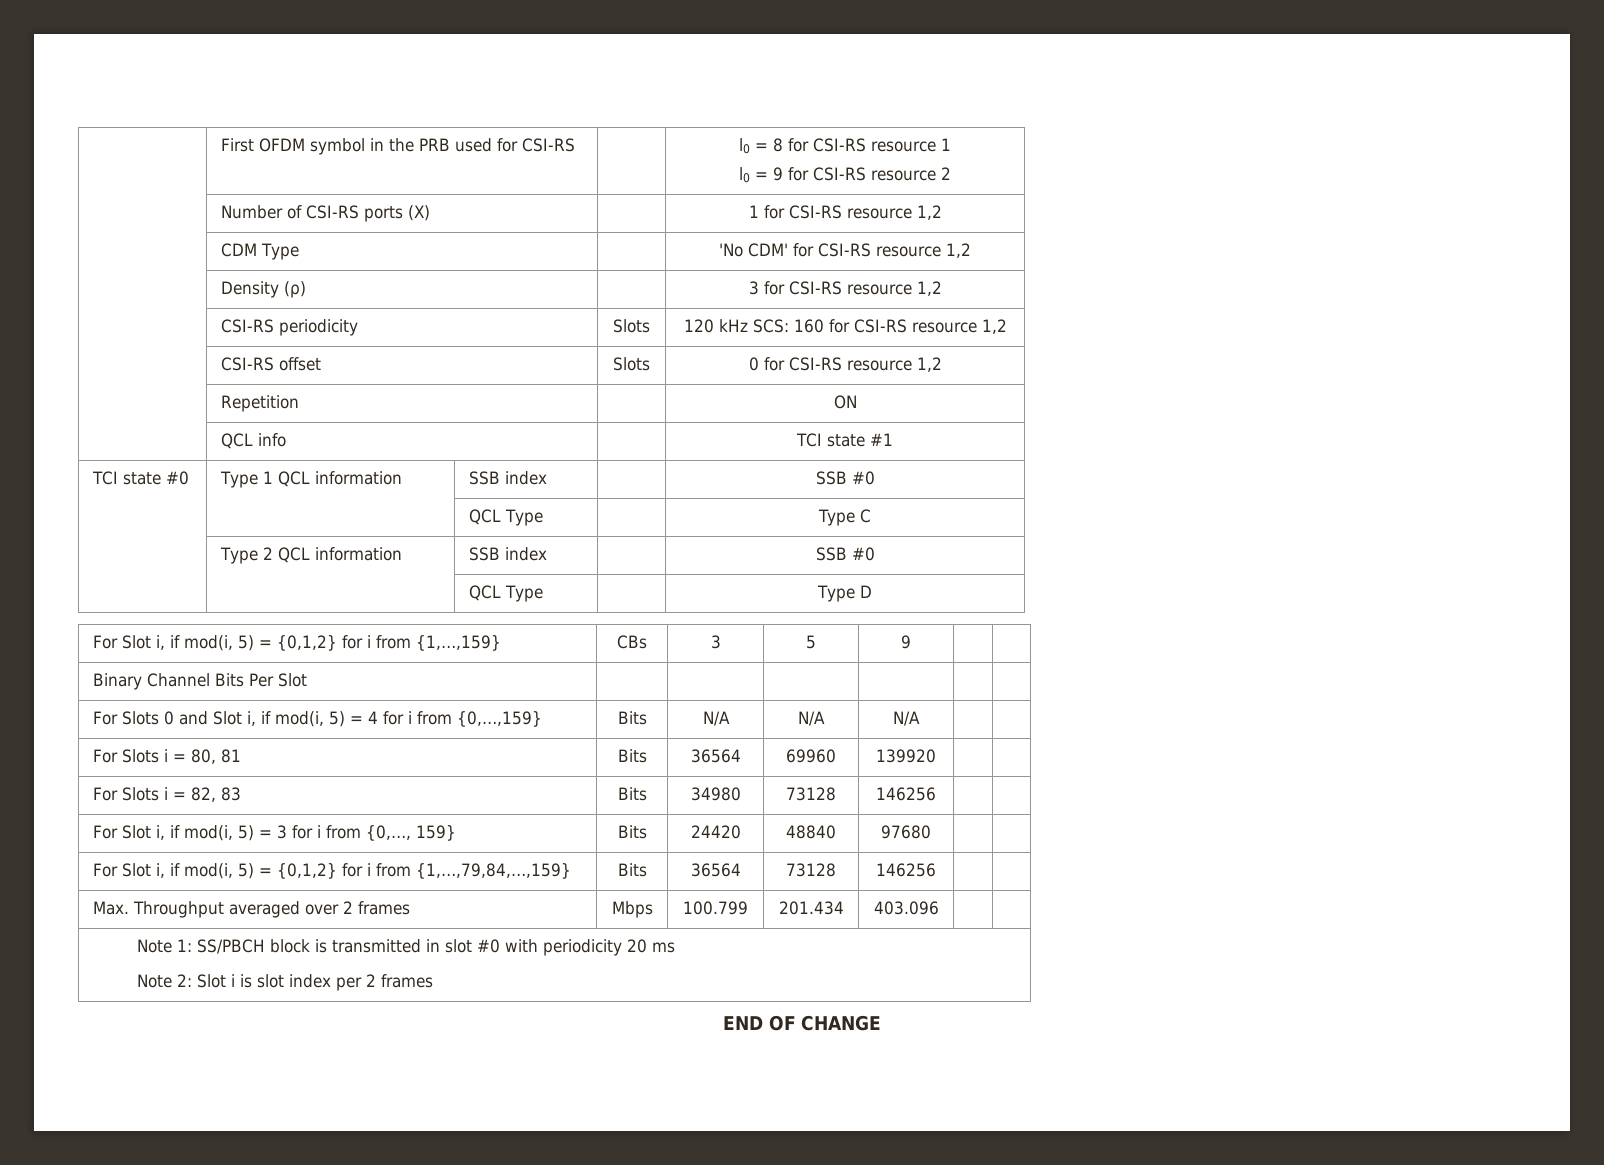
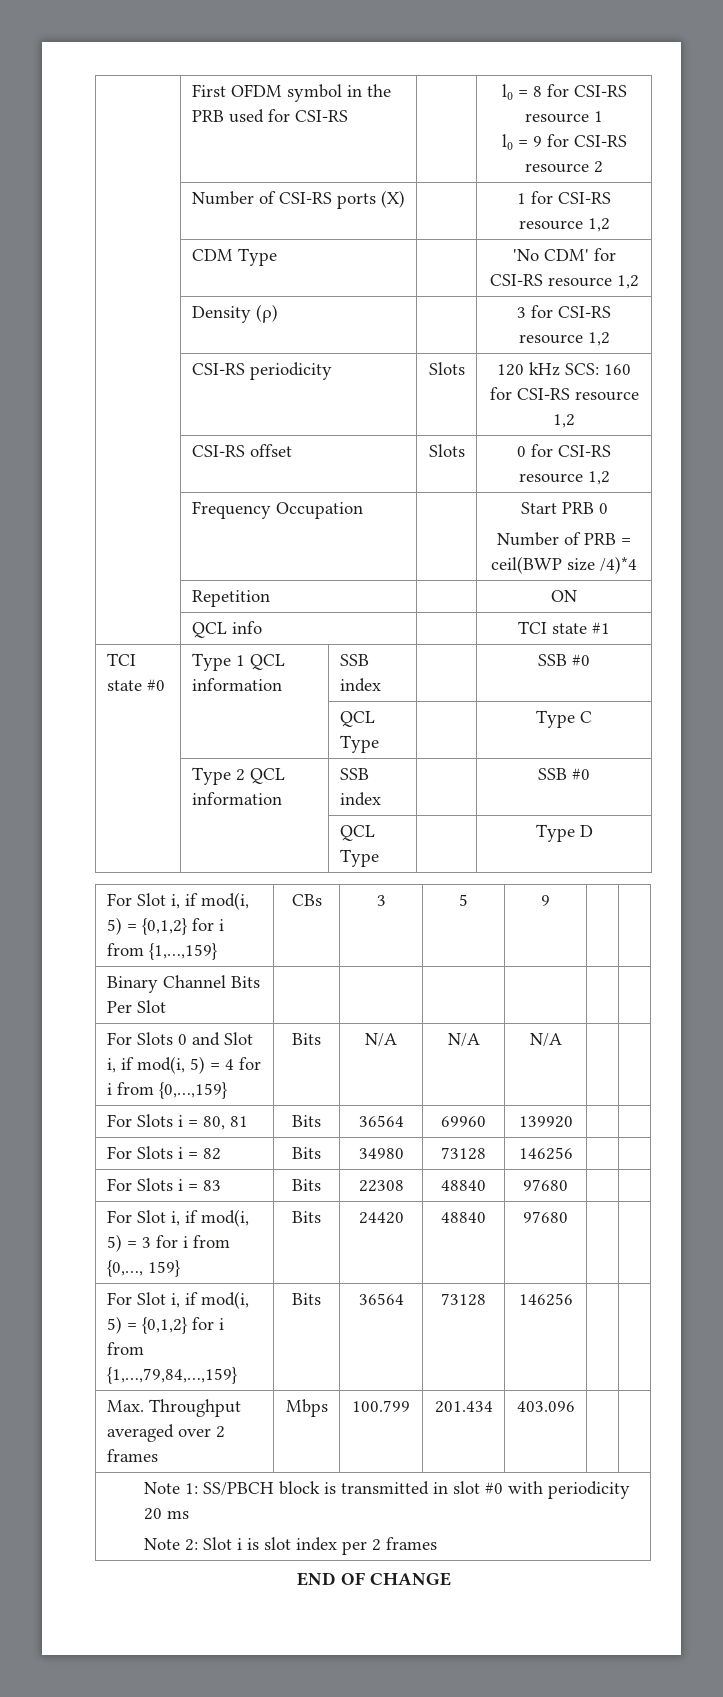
(942, 364) none -> [191,501,363,519] [520,502,608,514] [497,532,631,546] [491,556,637,574] // | Frequency Occupation | | Start PRB 0 // Number of PRB = ceil(BWP size /4)*4
[190,787,241,802] 82, 83 -> [202,1148,221,1160] 82
(936, 794) none -> [106,1178,221,1191] [292,1179,321,1191] [358,1180,404,1192] [441,1180,486,1191] [523,1179,568,1191] // For Slots i = 83 | Bits | 22308 | 48840 | 97680 | |

